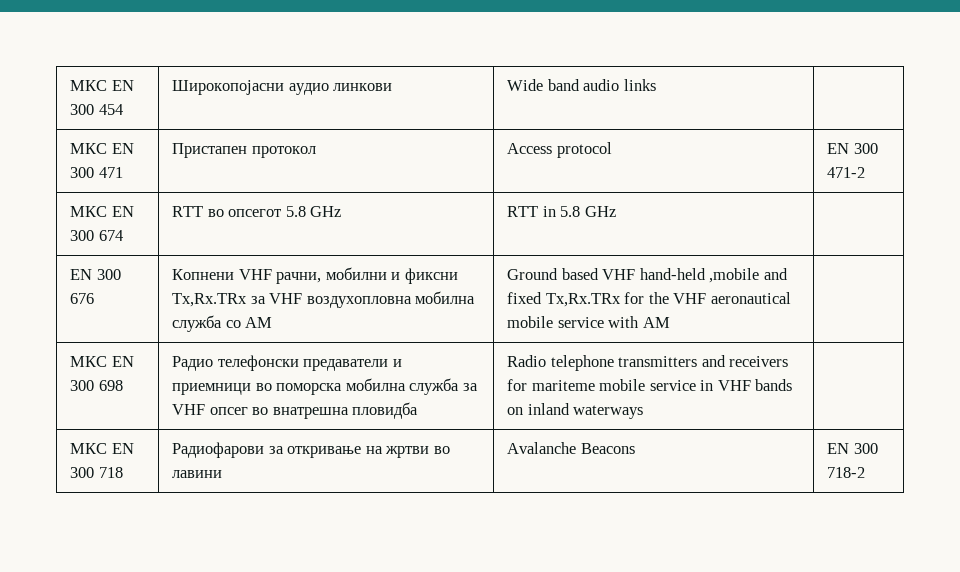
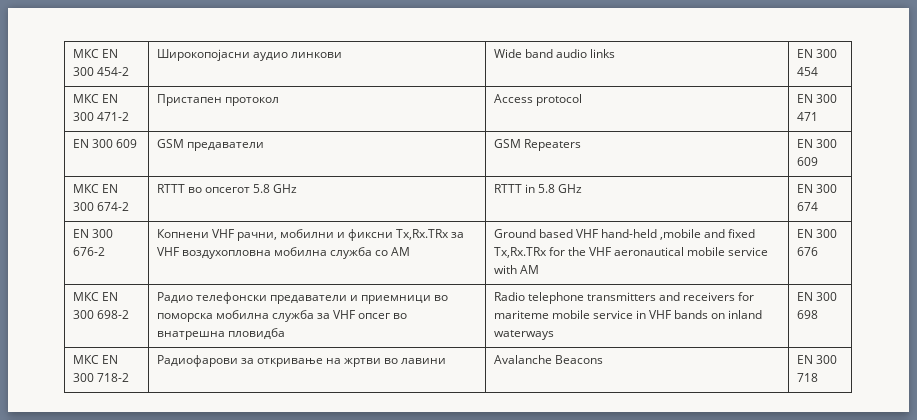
[70,80,134,91] [70,104,123,115] МКС EN 300 454 -> [72,49,118,58] [72,67,129,76] МКС EN 300 454-2
[70,143,134,154] [70,167,123,178] // МКС EN 300 471 -> [796,49,837,58] [796,67,818,76] [72,94,118,103] [72,112,129,121] EN 300 454 // МКС EN 300 471-2
[827,167,866,178] [70,206,134,217] [70,230,123,241] [172,206,204,217] 471-2 // МКС EN 300 674 | RTT -> [796,112,818,121] [72,139,137,148] [156,139,264,151] [493,139,581,151] [796,139,837,148] [796,157,818,166] [72,184,118,193] [72,202,129,211] [156,184,185,193] 471 // EN 300 609 | GSM предаватели | GSM Repeaters | EN 300 609 // МКС EN 300 674-2 | RTTT
[507,206,539,217] RTT -> [493,184,522,193] RTTT
[70,269,121,280] [70,293,95,304] // EN 300 676 -> [796,184,837,193] [796,202,818,211] [72,229,113,238] [72,247,105,256] EN 300 674 // EN 300 676-2
[70,356,134,367] [70,380,123,391] // МКС EN 300 698 -> [796,229,837,238] [796,247,818,256] [72,292,118,301] [72,310,129,319] EN 300 676 // МКС EN 300 698-2
[70,443,134,454] [70,467,123,478] // МКС EN 300 718 -> [796,292,837,301] [796,310,818,319] [72,355,118,364] [72,373,129,382] EN 300 698 // МКС EN 300 718-2
[827,467,866,478] 718-2 -> [796,373,818,382] 718

